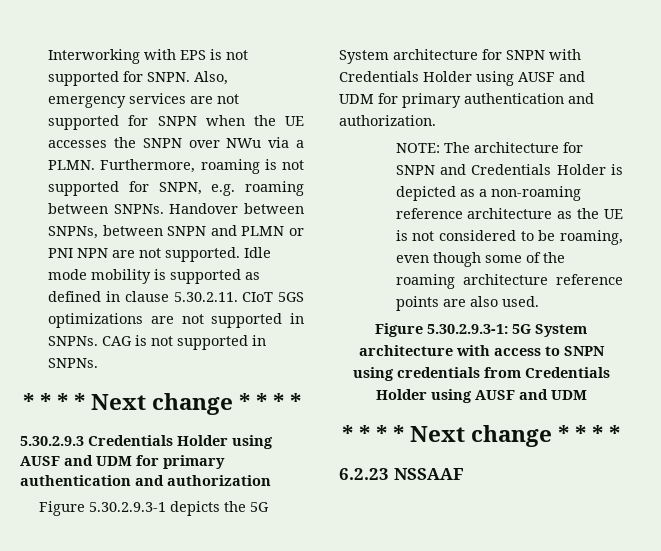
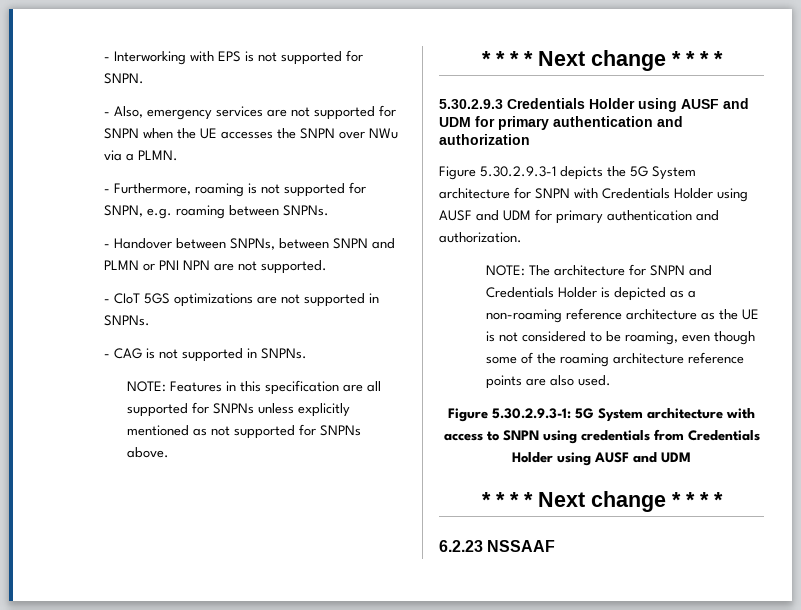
(48, 56) none -> [103,57,110,61] -
(191, 77) none -> [103,112,110,116] // -
(96, 165) none -> [103,189,110,193] // -
(164, 209) none -> [103,244,110,248] // -
[244,247,272,258] [48,269,261,284] [48,291,238,302] Idle mode mobility is supported as defined in clause 5.30.2.11. -> [103,299,110,303] // -
(99, 341) none -> [103,354,110,358] // -
(99, 363) none -> [127,380,382,395] [127,402,351,417] [127,424,362,439] [127,447,170,458] // NOTE: Features in this specification are all supported for SNPNs unless explicitly mentioned as not supported for SNPNs above.

